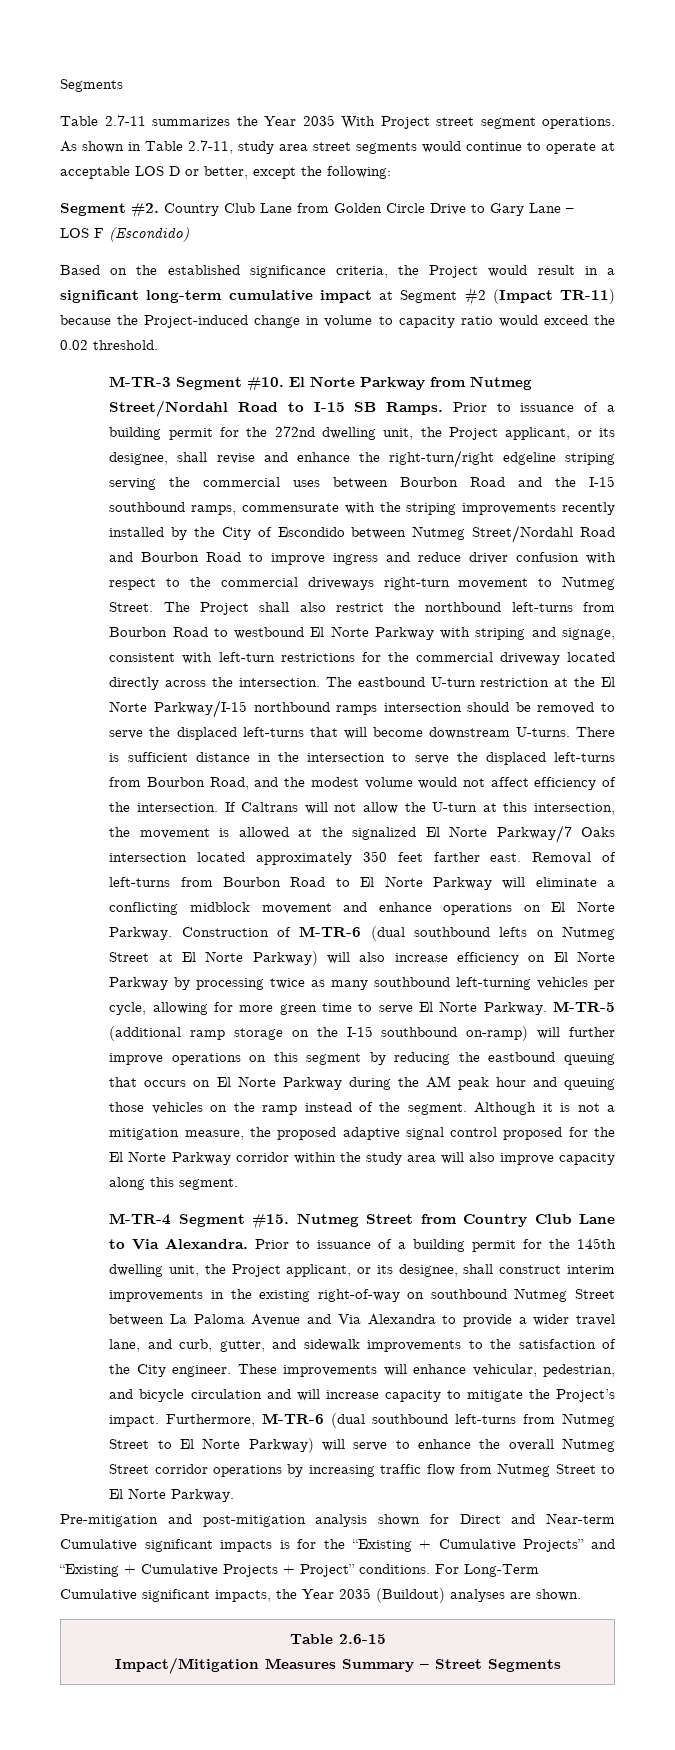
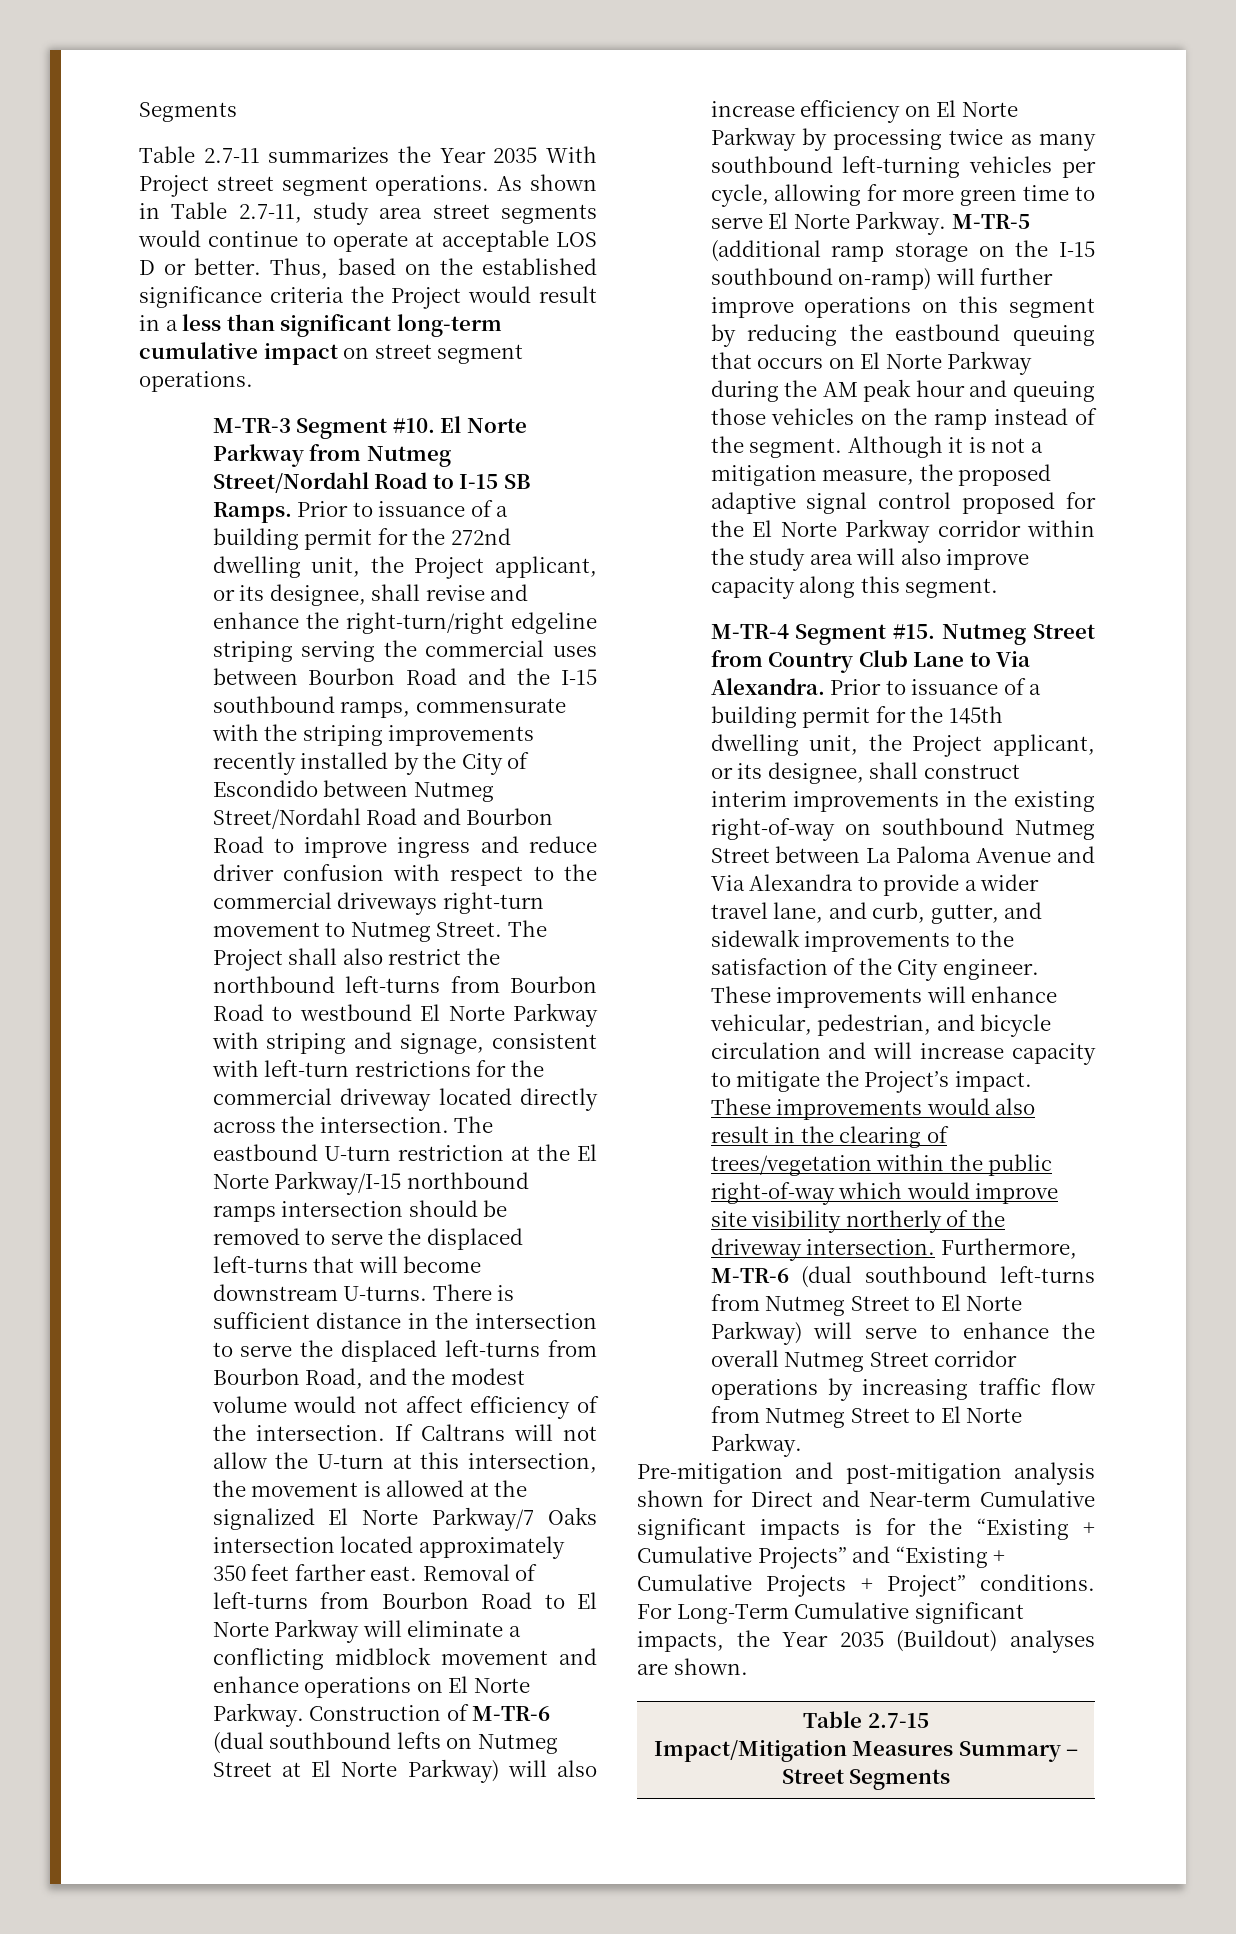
[204,166,391,179] [60,202,574,218] [60,227,189,242] [60,265,100,275] better, except the following: // Segment #2. Country Club Lane from Golden Circle Drive to Gary Lane – // LOS F (Escondido) // Based -> [194,258,396,279] better. Thus, based
[335,266,388,278] criteria, -> [269,287,344,303] criteria
(615, 271) none -> [182,314,275,331] less than
[379,287,615,306] [60,315,615,328] [60,340,158,350] at Segment #2 (Impact TR-11) because the Project-induced change in volume to capacity ratio would exceed the 0.02 threshold. -> [343,344,524,364] [139,371,253,392] on street segment operations.
(160, 1421) none -> [710,1098,1036,1120] [710,1126,949,1148] [710,1154,1053,1176] [710,1182,1059,1205] [710,1210,1005,1233] [710,1238,936,1261] These improvements would also result in the clearing of trees/vegetation within the public right-of-way which would improve site visibility northerly of the driveway intersection.
[338,1634,386,1644] 2.6-15 -> [867,1713,929,1728] 2.7-15

